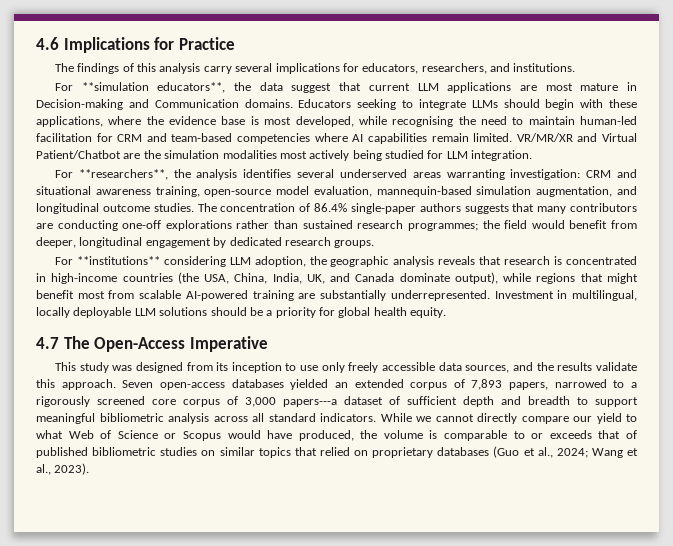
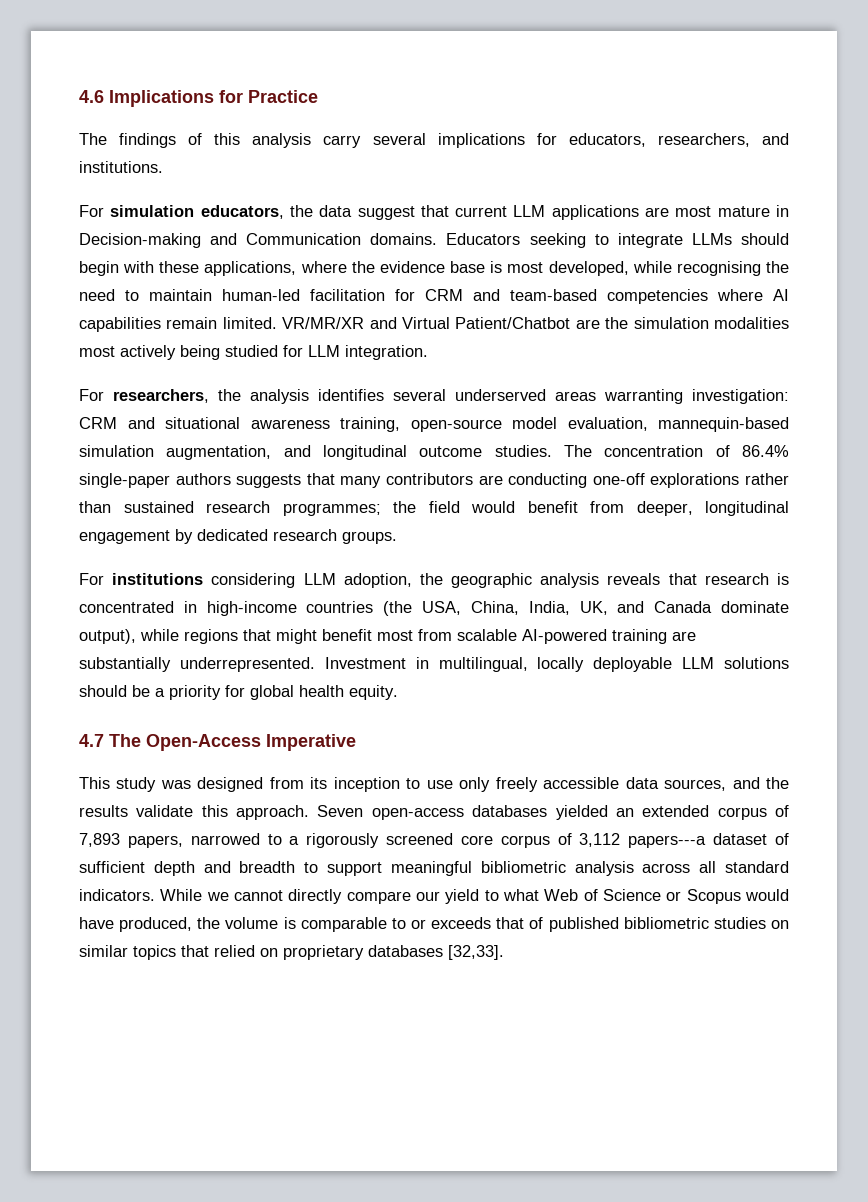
[81,82,226,93] **simulation educators**, -> [110,205,284,219] simulation educators,
[78,169,168,180] **researchers**, -> [113,389,209,403] researchers,
[76,256,160,265] **institutions** -> [112,573,204,585] institutions
[245,397,276,407] 3,000 -> [579,833,621,847] 3,112
[493,446,638,458] [36,463,90,475] (Guo et al., 2024; Wang et al., 2023). -> [448,945,504,960] [32,33].

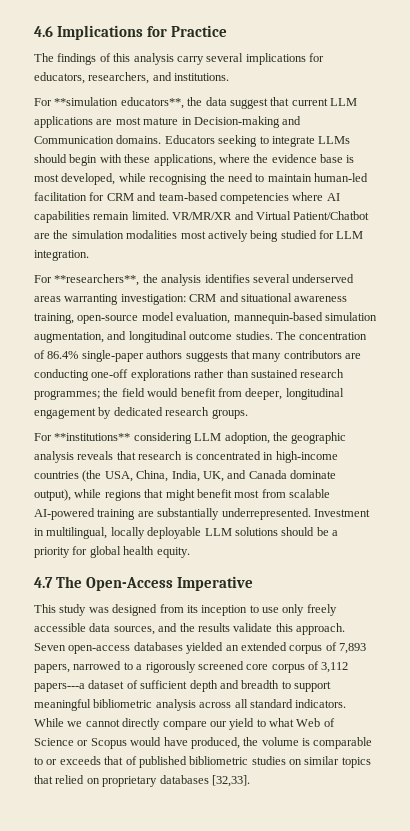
[110,205,284,219] simulation educators, -> [54,97,184,109] **simulation educators**,
[113,389,209,403] researchers, -> [54,274,140,286] **researchers**,
[112,573,204,585] institutions -> [54,433,131,441] **institutions**

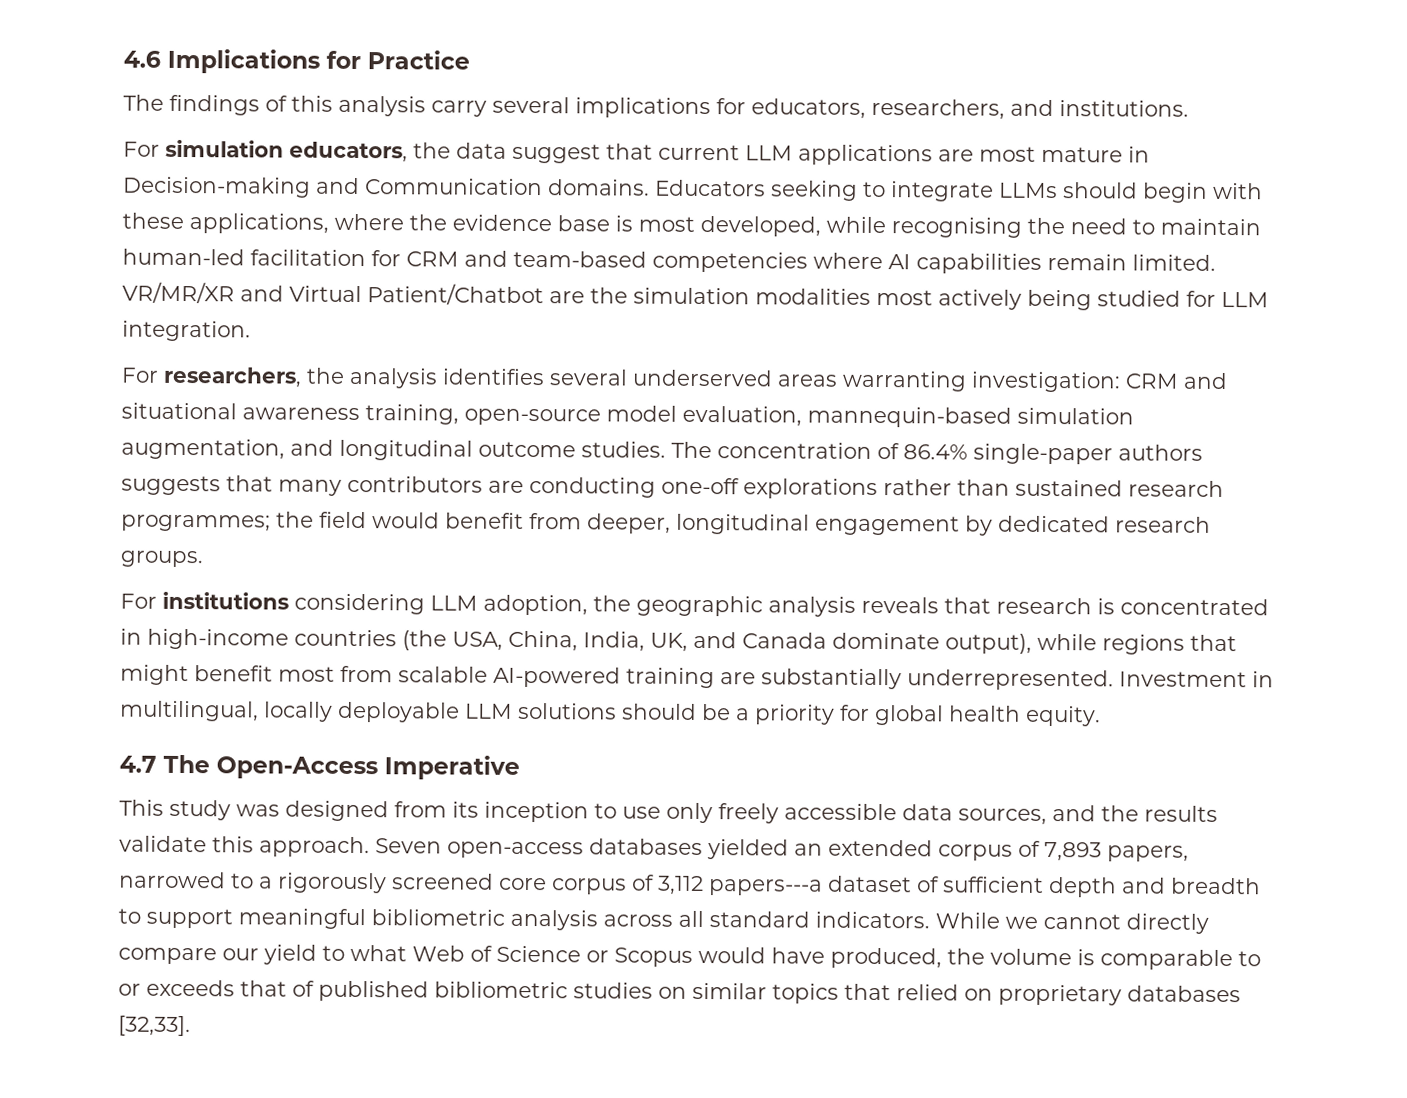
[54,97,184,109] **simulation educators**, -> [165,139,408,163] simulation educators,
[54,274,140,286] **researchers**, -> [163,366,302,388] researchers,
[54,433,131,441] **institutions** -> [162,591,289,610] institutions

